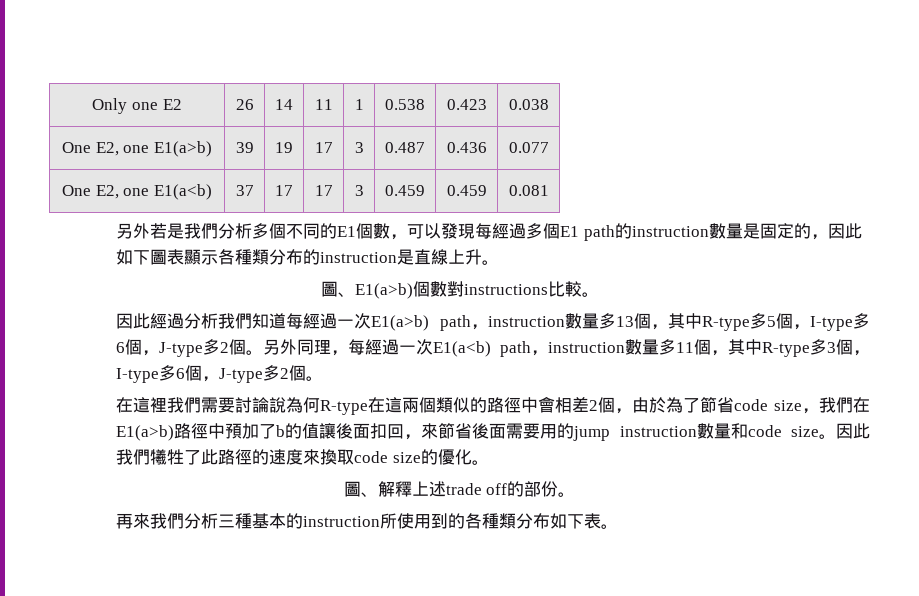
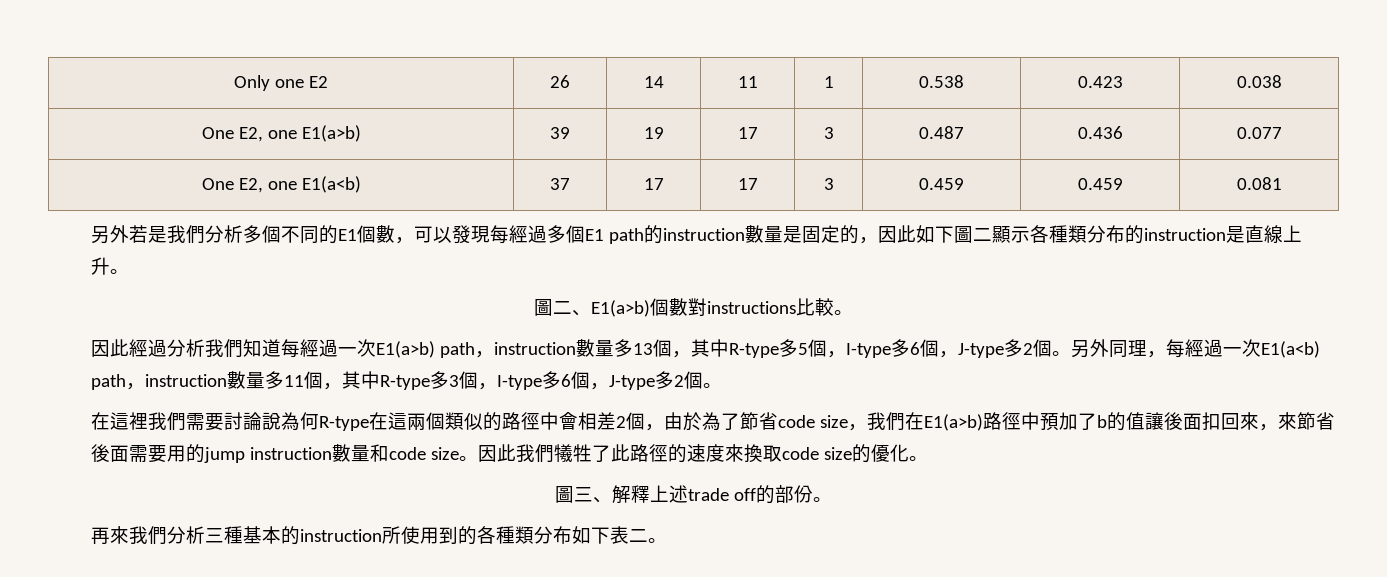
[167,249,185,265] 表 -> [973,228,993,241] 二
(338, 289) none -> [553,301,572,314] 二
(405, 431) none -> [1240,412,1260,430] 來
(361, 489) none -> [574,487,594,502] 三
(602, 521) none -> [629,529,649,542] 二

